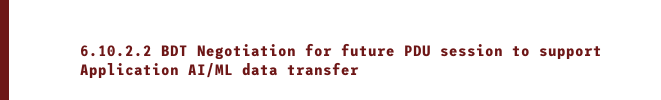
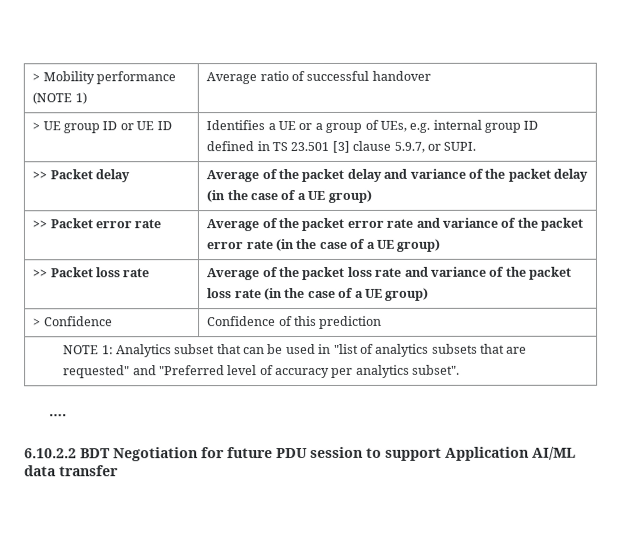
(80, 51) none -> [32,71,176,85] [32,92,87,105] [206,70,431,85] [32,121,172,134] [206,119,539,133] [206,140,477,153] [32,169,130,183] [206,168,588,183] [206,189,372,203] [32,218,162,229] [206,217,583,232] [206,238,441,252] [32,267,151,278] [206,266,572,281] [207,287,430,301] [33,316,113,327] [207,315,383,329] [63,343,528,358] [63,364,461,379] [48,413,67,417] > Mobility performance (NOTE 1) | Average ratio of successful handover // > UE group ID or UE ID | Identifies a UE or a group of UEs, e.g. internal group ID defined in TS 23.501 [3] clause 5.9.7, or SUPI. // >> Packet delay | Average of the packet delay and variance of the packet delay (in the case of a UE group) // >> Packet error rate | Average of the packet error rate and variance of the packet error rate (in the case of a UE group) // >> Packet loss rate | Average of the packet loss rate and variance of the packet loss rate (in the case of a UE group) // > Confidence | Confidence of this prediction // NOTE 1: Analytics subset that can be used in "list of analytics subsets that are requested" and "Preferred level of accuracy per analytics subset". // …. //

